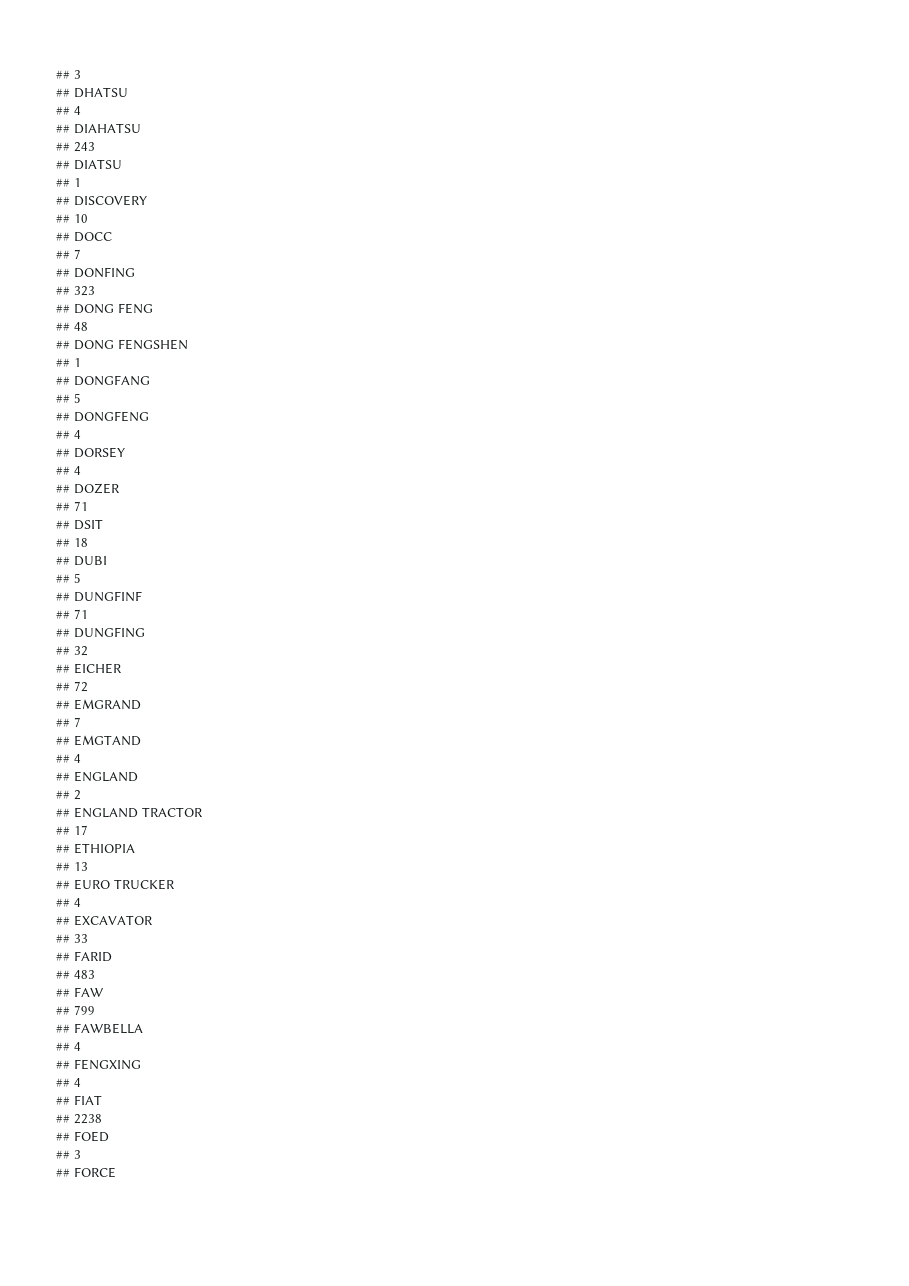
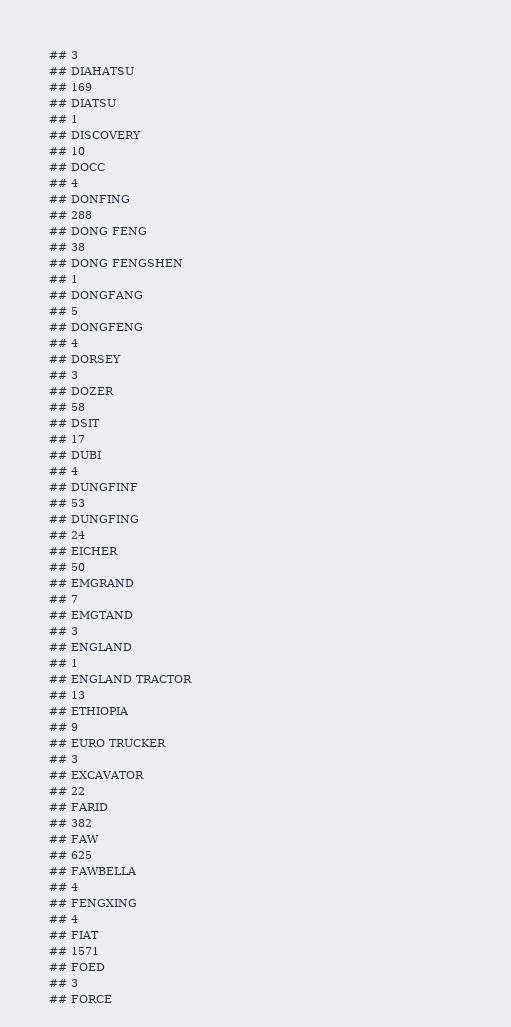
[56,70,81,79] [56,87,128,98] [56,106,81,115] ## 3 // ## DHATSU // ## 4 -> [49,51,78,59] ## 3
[74,142,95,152] 243 -> [71,83,92,91] 169
[74,249,81,259] 7 -> [71,179,78,187] 4
[74,286,95,296] 323 -> [71,211,92,219] 288
[74,322,88,331] 48 -> [71,243,85,251] 38
[74,466,81,475] 4 -> [71,371,78,379] 3
[74,501,88,511] 71 -> [71,403,85,411] 58
[74,538,88,547] 18 -> [71,435,85,443] 17
[74,573,81,583] 5 -> [71,467,78,475] 4
[74,609,88,619] 71 -> [71,499,85,507] 53
[74,646,88,656] 32 -> [71,531,85,539] 24
[74,681,88,692] 72 -> [71,563,85,571] 50
[74,754,81,763] 4 -> [71,627,78,635] 3
[74,790,81,800] 2 -> [71,659,78,667] 1
[74,825,88,835] 17 -> [71,691,85,699] 13
[74,862,88,871] 13 -> [71,723,78,731] 9
[74,898,81,907] 4 -> [71,755,78,763] 3
[74,934,88,943] 33 -> [71,787,85,795] 22
[74,970,95,979] 483 -> [71,819,92,827] 382
[74,1005,95,1015] 799 -> [71,851,92,859] 625
[74,1114,102,1124] 2238 -> [71,947,99,955] 1571

